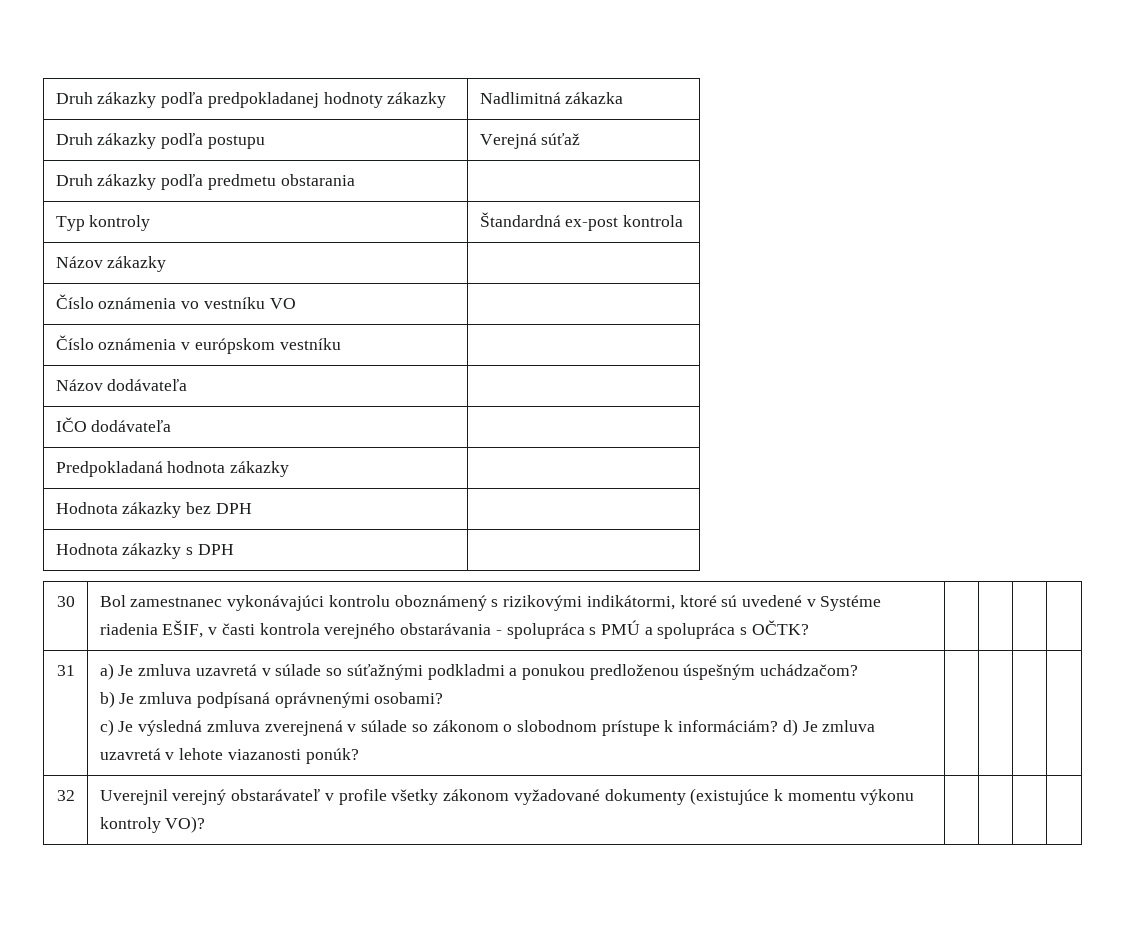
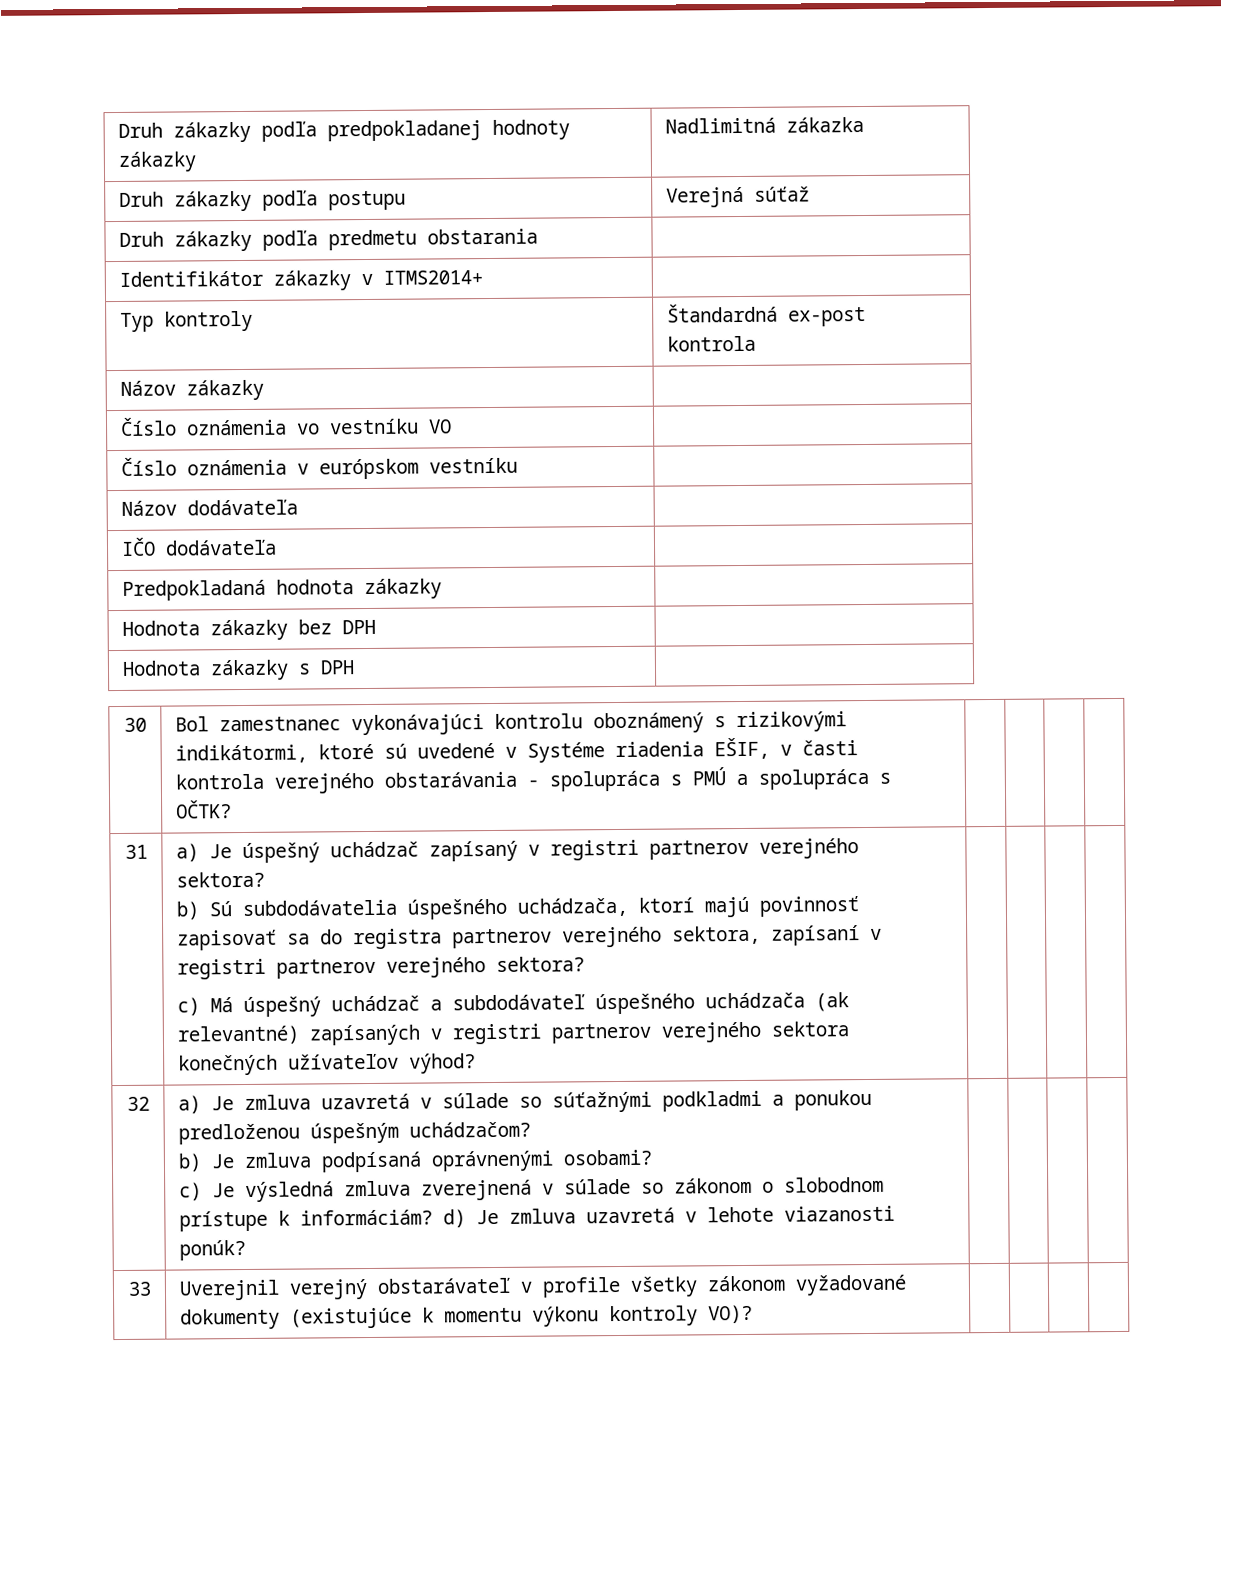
(355, 180) none -> [118,270,483,291] // Identifikátor zákazky v ITMS2014+ |
(75, 670) none -> [175,838,859,864] [175,871,265,888] [175,896,859,920] [176,925,882,951] [176,956,585,980] [176,992,849,1018] [176,1021,849,1046] [177,1053,476,1076] [126,1096,150,1111] | a) Je úspešný uchádzač zapísaný v registri partnerov verejného sektora? // b) Sú subdodávatelia úspešného uchádzača, ktorí majú povinnosť zapisovať sa do registra partnerov verejného sektora, zapísaní v registri partnerov verejného sektora? // c) Má úspešný uchádzač a subdodávateľ úspešného uchádzača (ak relevantné) zapísaných v registri partnerov verejného sektora konečných užívateľov výhod? | | | | // 32
[56,790,75,801] 32 -> [127,1281,152,1296] 33

